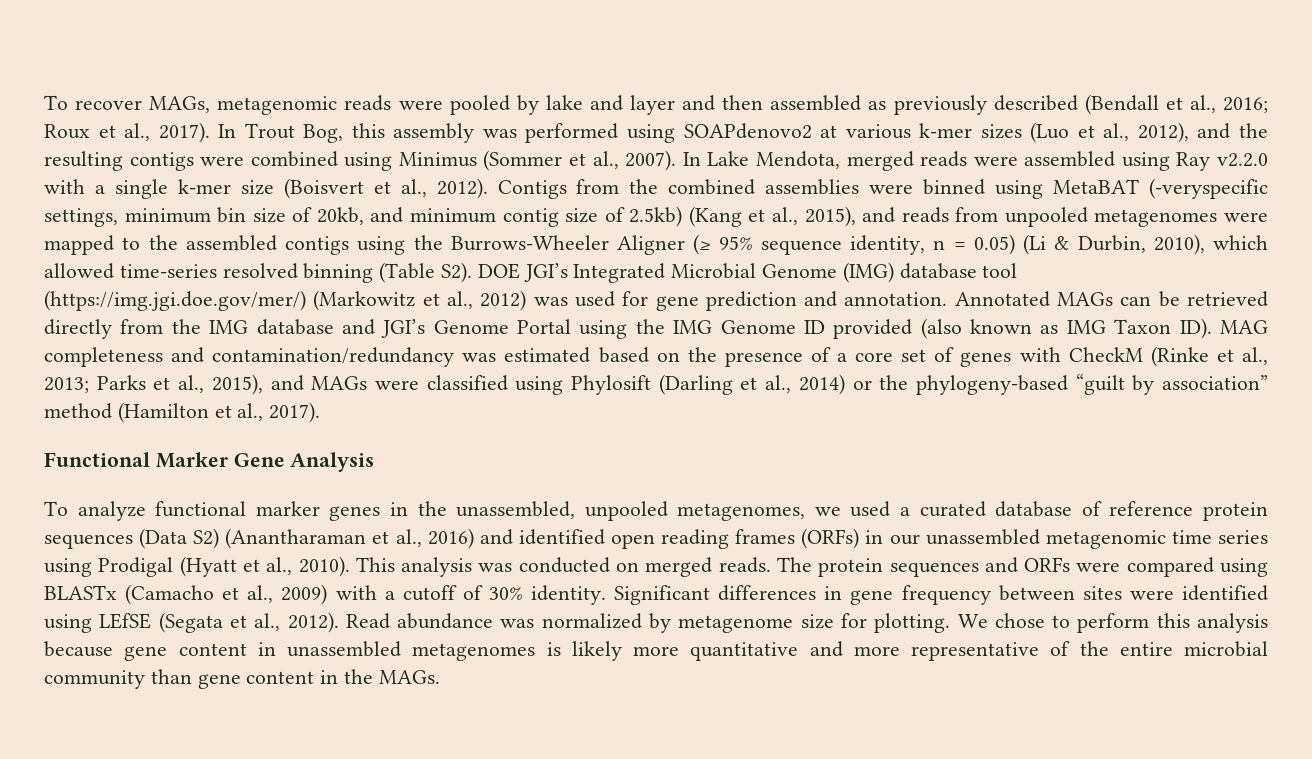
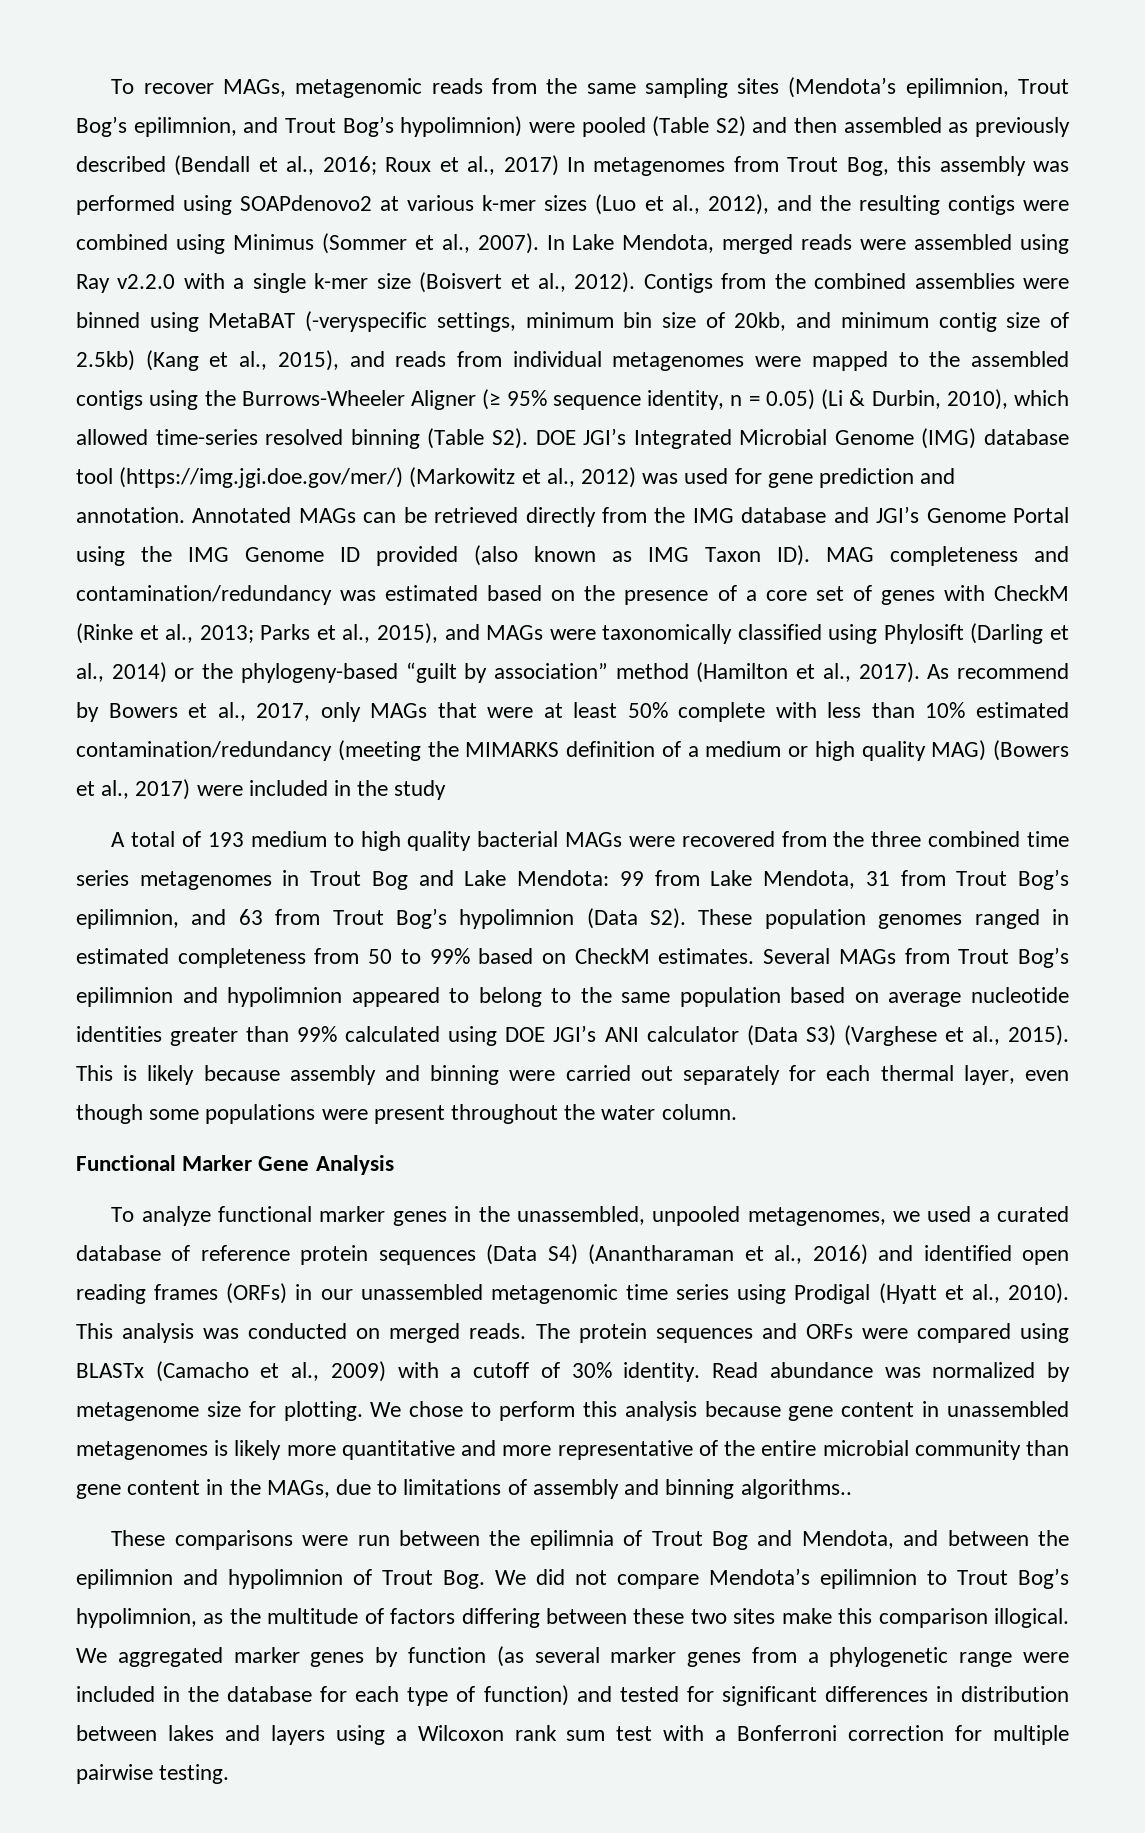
[398,95,676,115] were pooled by lake and layer -> [491,77,1069,98] [76,116,746,137] from the same sampling sites (Mendota’s epilimnion, Trout Bog’s epilimnion, and Trout Bog’s hypolimnion) were pooled (Table S2)
[158,122,237,143] 2017). In -> [503,155,779,176] 2017) In metagenomes from
[1004,207,1088,227] unpooled -> [512,351,602,367] individual
(419, 385) none -> [602,624,733,644] taxonomically
(321, 412) none -> [927,663,1069,679] [76,702,1069,722] [76,740,1069,761] [76,779,447,800] [111,831,1070,851] [76,869,1069,890] [76,908,1069,929] [76,947,1069,968] [76,987,1069,1007] [76,1025,1069,1046] [76,1065,1070,1085] [76,1104,737,1124] As recommend by Bowers et al., 2017, only MAGs that were at least 50% complete with less than 10% estimated contamination/redundancy (meeting the MIMARKS definition of a medium or high quality MAG) (Bowers et al., 2017) were included in the study // A total of 193 medium to high quality bacterial MAGs were recovered from the three combined time series metagenomes in Trout Bog and Lake Mendota: 99 from Lake Mendota, 31 from Trout Bog’s epilimnion, and 63 from Trout Bog’s hypolimnion (Data S2). These population genomes ranged in estimated completeness from 50 to 99% based on CheckM estimates. Several MAGs from Trout Bog’s epilimnion and hypolimnion appeared to belong to the same population based on average nucleotide identities greater than 99% calculated using DOE JGI’s ANI calculator (Data S3) (Varghese et al., 2015). This is likely because assembly and binning were carried out separately for each thermal layer, even though some populations were present throughout the water column.
[193,528,220,549] S2) -> [547,1244,578,1265] S4)
[614,585,1268,605] [44,612,339,633] Significant differences in gene frequency between sites were identified using LEfSE (Segata et al., 2012). -> (701, 1372) none
[378,670,440,684] MAGs. -> [266,1479,852,1499] [111,1530,1070,1550] [76,1568,1069,1589] [76,1608,1069,1628] [76,1646,1070,1667] [76,1685,1069,1706] [76,1725,1069,1745] [76,1764,230,1784] MAGs, due to limitations of assembly and binning algorithms.. // These comparisons were run between the epilimnia of Trout Bog and Mendota, and between the epilimnion and hypolimnion of Trout Bog. We did not compare Mendota’s epilimnion to Trout Bog’s hypolimnion, as the multitude of factors differing between these two sites make this comparison illogical. We aggregated marker genes by function (as several marker genes from a phylogenetic range were included in the database for each type of function) and tested for significant differences in distribution between lakes and layers using a Wilcoxon rank sum test with a Bonferroni correction for multiple pairwise testing.

